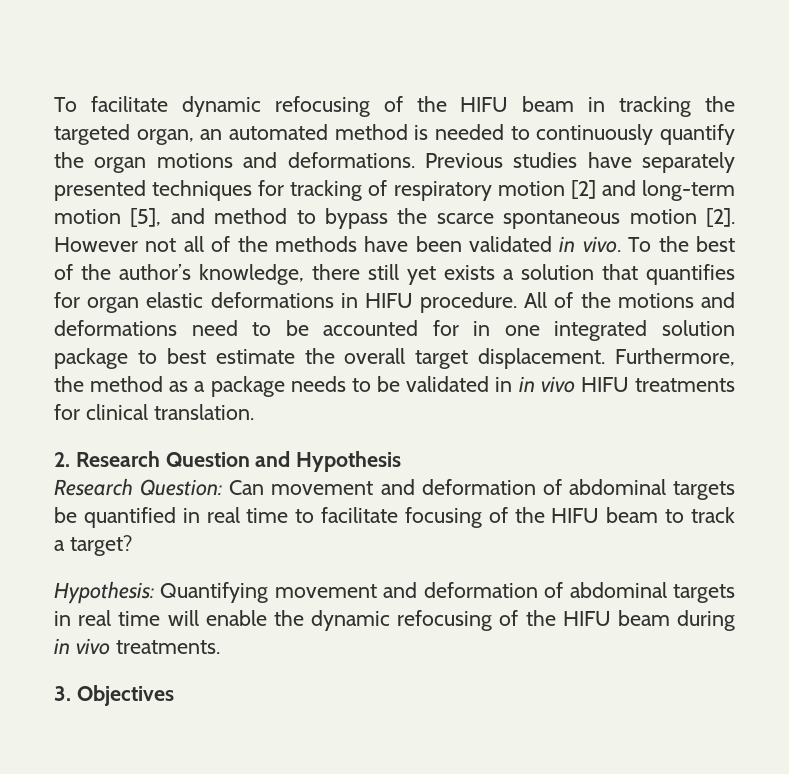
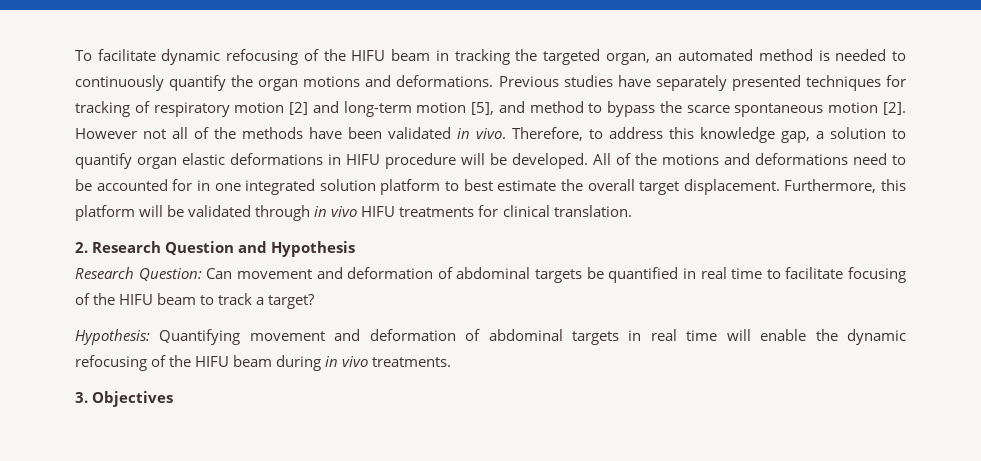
[628,236,735,252] [54,264,735,285] [54,292,80,308] To the best of the author’s knowledge, there still yet exists a solution that quantifies for -> [512,127,906,143] [75,153,132,169] Therefore, to address this knowledge gap, a solution to quantify
[420,292,518,313] procedure. -> [385,153,588,169] procedure will be developed.
[54,348,128,369] package -> [380,179,441,195] platform
[54,376,371,397] the method as a package needs to -> [881,179,906,191] [75,205,164,221] this platform will
[495,377,513,392] in -> [255,205,311,221] through

